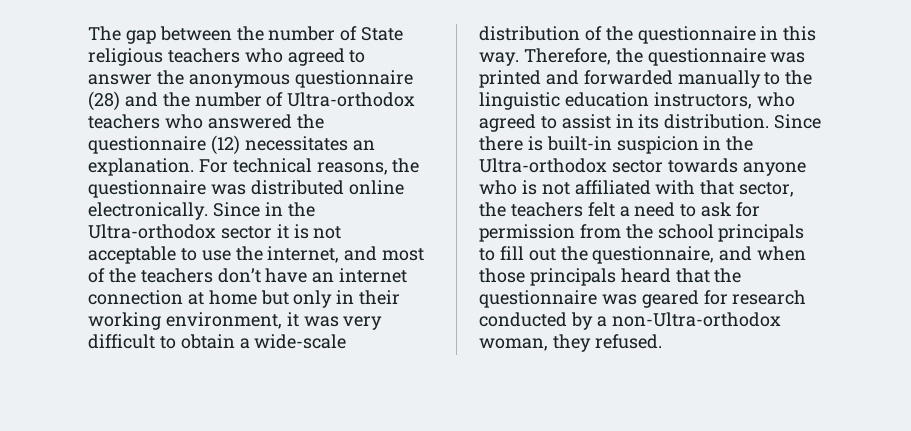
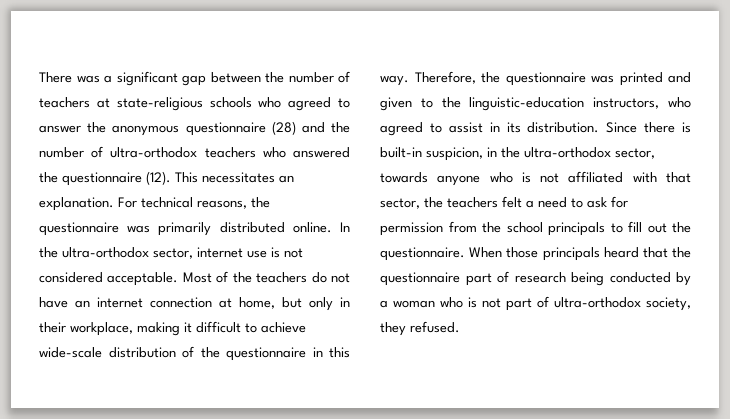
[88,26,121,41] The -> [39,71,178,86] There was a significant
[361,27,404,41] [88,48,240,66] State religious teachers -> [39,97,252,111] teachers at state-religious schools
[287,92,416,107] Ultra-orthodox -> [110,147,198,158] ultra-orthodox
[210,135,240,155] (12) -> [146,171,198,185] (12). This
[250,180,404,195] [88,202,315,220] [88,224,342,239] [88,246,425,264] distributed online electronically. Since in the Ultra-orthodox sector it is not acceptable to use the internet, and most -> [158,222,350,236] [39,247,303,259] [39,272,212,286] primarily distributed online. In the ultra-orthodox sector, internet use is not considered acceptable. Most
[217,268,261,283] don’t -> [311,272,350,283] do not
[208,290,257,305] home -> [239,297,275,309] home,
[88,312,383,330] [88,334,250,349] working environment, it was very difficult to obtain a -> [70,321,306,336] workplace, making it difficult to achieve
[583,70,813,88] [479,92,649,110] forwarded manually to the linguistic education -> [380,97,585,111] given to the linguistic-education
[616,136,754,154] [479,158,663,173] suspicion in the Ultra-orthodox sector -> [426,147,655,161] suspicion, in the ultra-orthodox sector,
[592,246,807,264] questionnaire, and when -> [380,247,503,261] questionnaire. When
[601,290,807,308] [479,312,781,330] [479,338,548,351] was geared for research conducted by a non-Ultra-orthodox woman, -> [465,271,691,286] [380,296,691,311] part of research being conducted by a woman who is not part of ultra-orthodox society,

